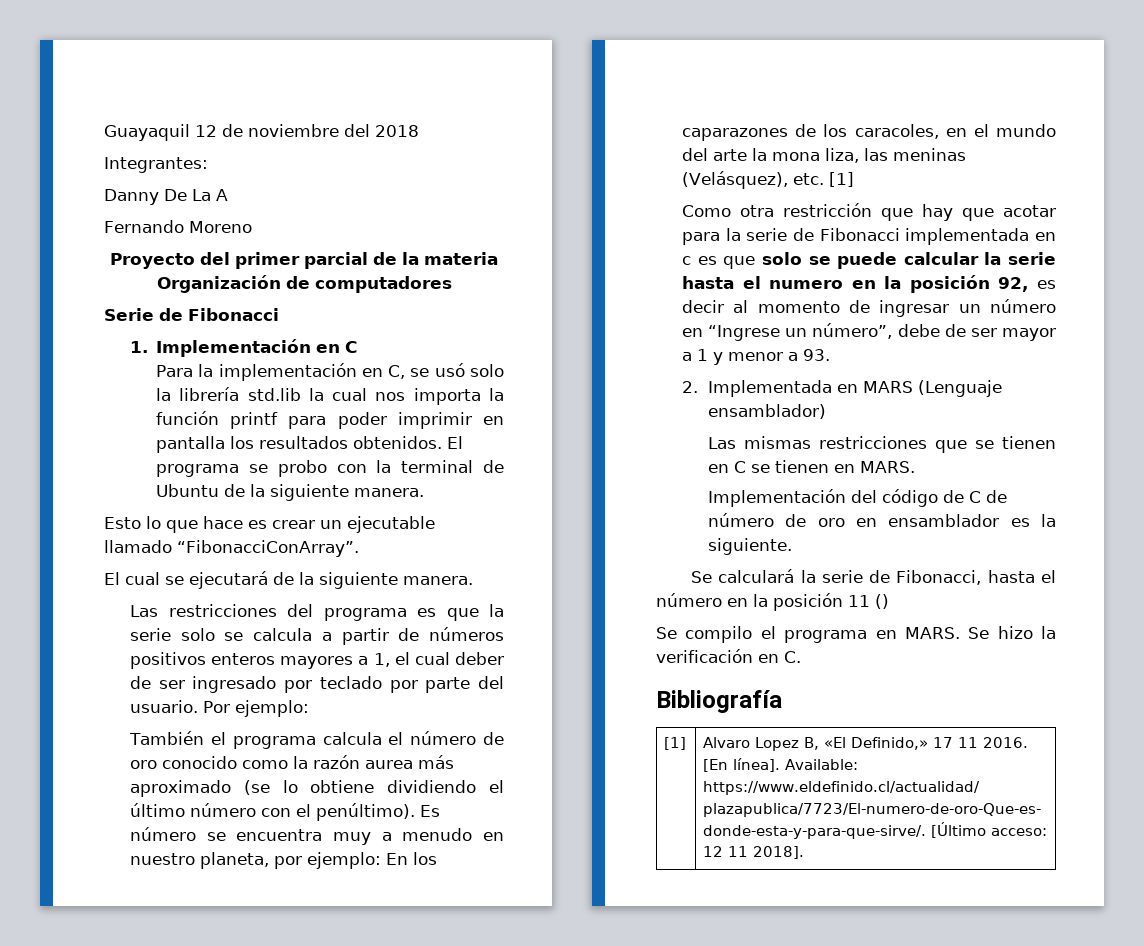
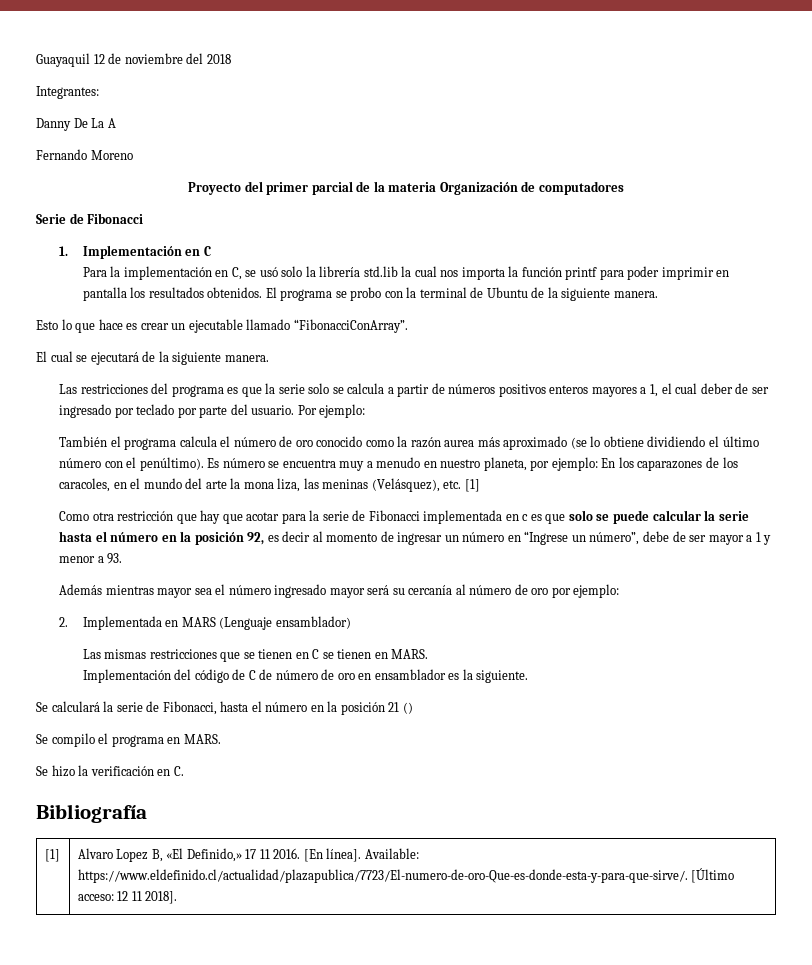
[769,280,844,289] numero -> [110,532,159,542] número
(831, 355) none -> [59,584,620,598] // Además mientras mayor sea el número ingresado mayor será su cercanía al número de oro por ejemplo:
[848,595,870,607] 11 -> [388,702,400,712] 21
(960, 633) none -> (221, 739) //

